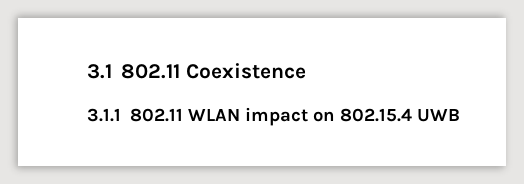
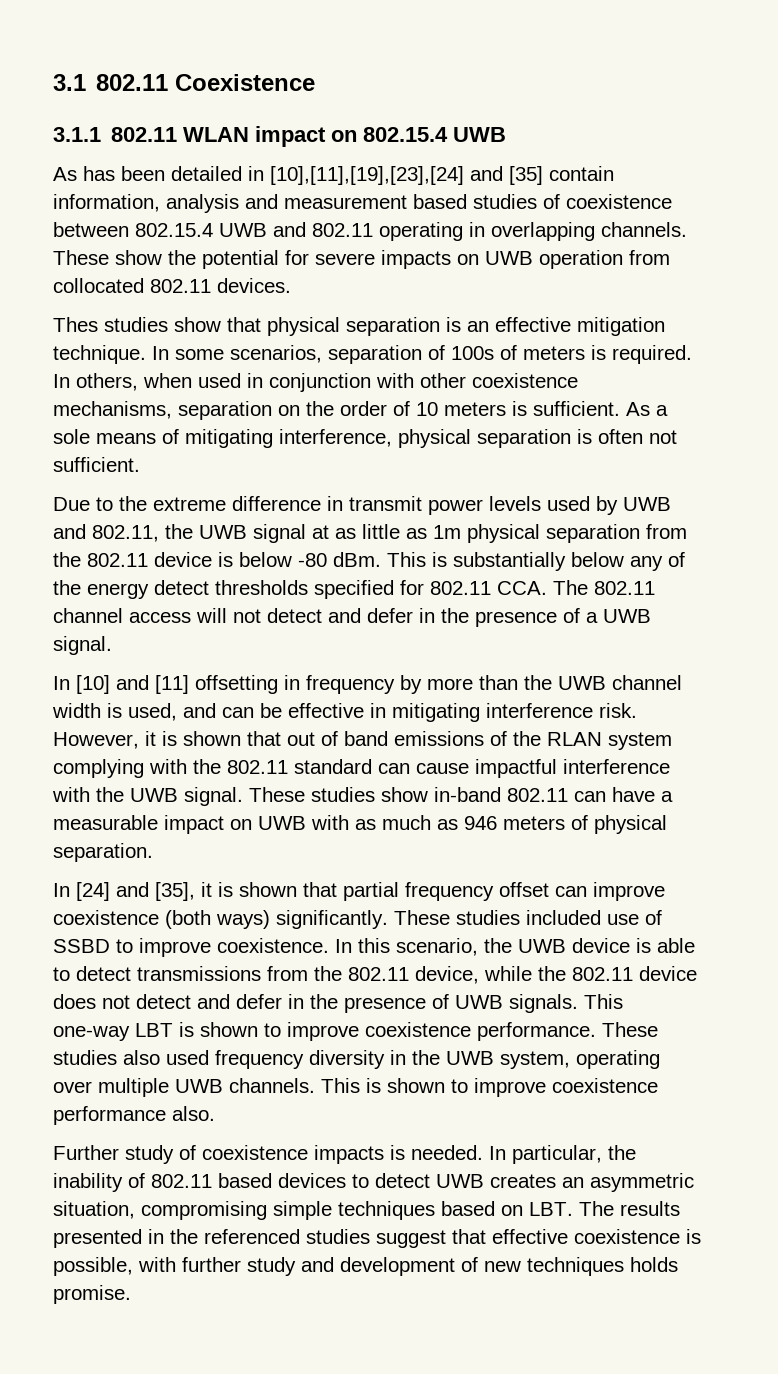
(461, 115) none -> [53,166,614,185] [53,194,672,213] [53,222,687,241] [53,250,670,269] [53,278,291,293] [53,317,665,336] [53,345,692,364] [53,373,578,392] [53,401,668,420] [53,429,677,448] [53,457,140,472] [53,496,671,515] [53,524,687,543] [53,552,685,571] [53,580,655,599] [53,608,651,627] [53,636,112,655] [53,675,682,694] [52,703,637,722] [53,731,672,750] [53,759,670,778] [52,787,673,806] [53,815,667,834] [53,843,153,862] [53,882,665,901] [53,910,662,929] [53,938,695,957] [53,966,697,984] [53,994,623,1013] [53,1022,658,1041] [53,1050,660,1069] [53,1078,658,1097] [53,1106,215,1125] [53,1145,636,1164] [53,1173,694,1192] [53,1201,680,1220] [53,1229,701,1248] [53,1257,678,1276] [53,1285,131,1304] // As has been detailed in [10],[11],[19],[23],[24] and [35] contain information, analysis and measurement based studies of coexistence between 802.15.4 UWB and 802.11 operating in overlapping channels. These show the potential for severe impacts on UWB operation from collocated 802.11 devices. // Thes studies show that physical separation is an effective mitigation technique. In some scenarios, separation of 100s of meters is required. In others, when used in conjunction with other coexistence mechanisms, separation on the order of 10 meters is sufficient. As a sole means of mitigating interference, physical separation is often not sufficient. // Due to the extreme difference in transmit power levels used by UWB and 802.11, the UWB signal at as little as 1m physical separation from the 802.11 device is below -80 dBm. This is substantially below any of the energy detect thresholds specified for 802.11 CCA. The 802.11 channel access will not detect and defer in the presence of a UWB signal. // In [10] and [11] offsetting in frequency by more than the UWB channel width is used, and can be effective in mitigating interference risk. However, it is shown that out of band emissions of the RLAN system complying with the 802.11 standard can cause impactful interference with the UWB signal. These studies show in-band 802.11 can have a measurable impact on UWB with as much as 946 meters of physical separation. // In [24] and [35], it is shown that partial frequency offset can improve coexistence (both ways) significantly. These studies included use of SSBD to improve coexistence. In this scenario, the UWB device is able to detect transmissions from the 802.11 device, while the 802.11 device does not detect and defer in the presence of UWB signals. This one-way LBT is shown to improve coexistence performance. These studies also used frequency diversity in the UWB system, operating over multiple UWB channels. This is shown to improve coexistence performance also. // Further study of coexistence impacts is needed. In particular, the inability of 802.11 based devices to detect UWB creates an asymmetric situation, compromising simple techniques based on LBT. The results presented in the referenced studies suggest that effective coexistence is possible, with further study and development of new techniques holds promise.

